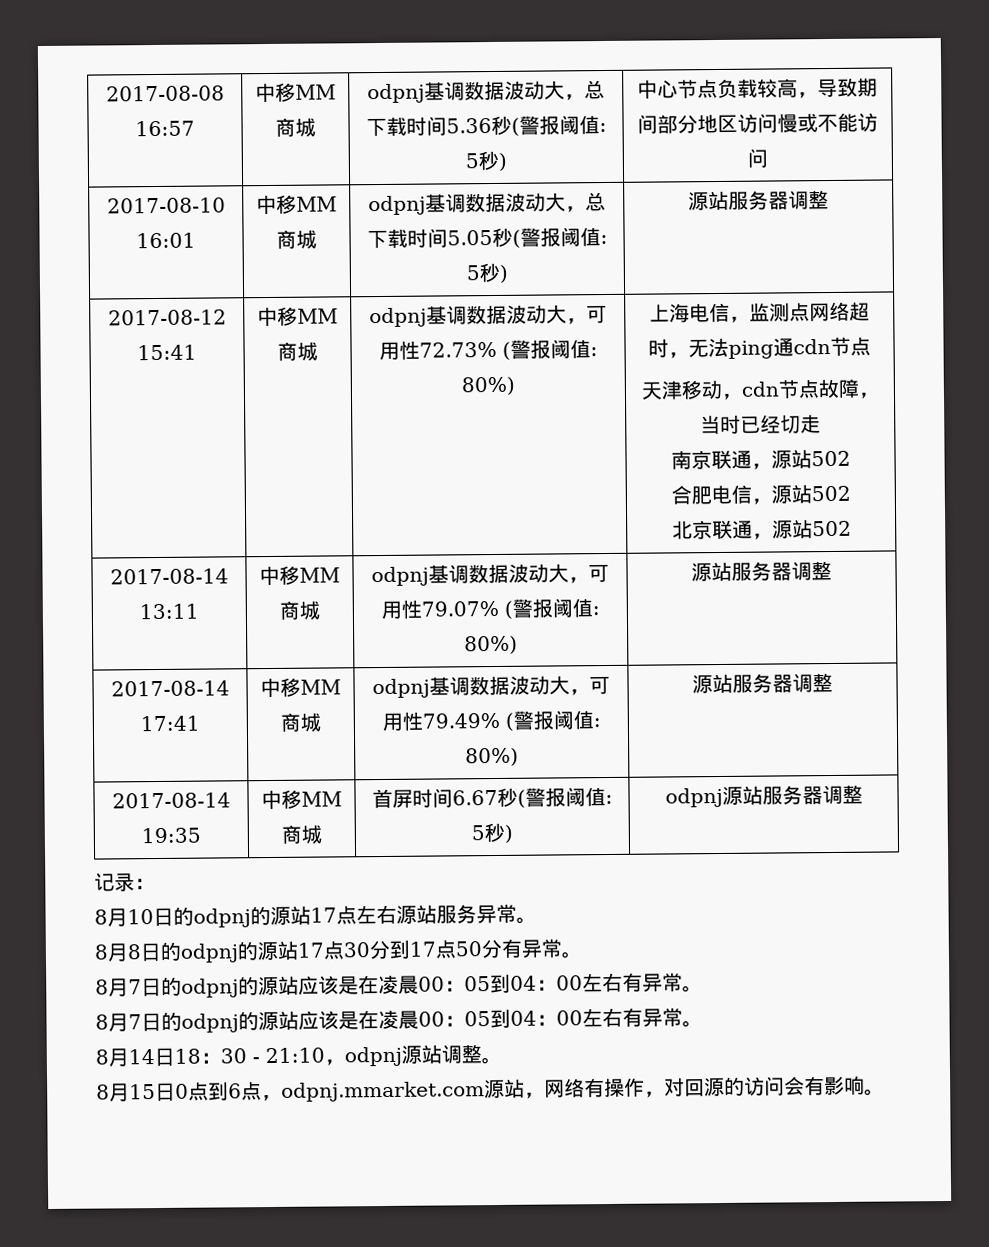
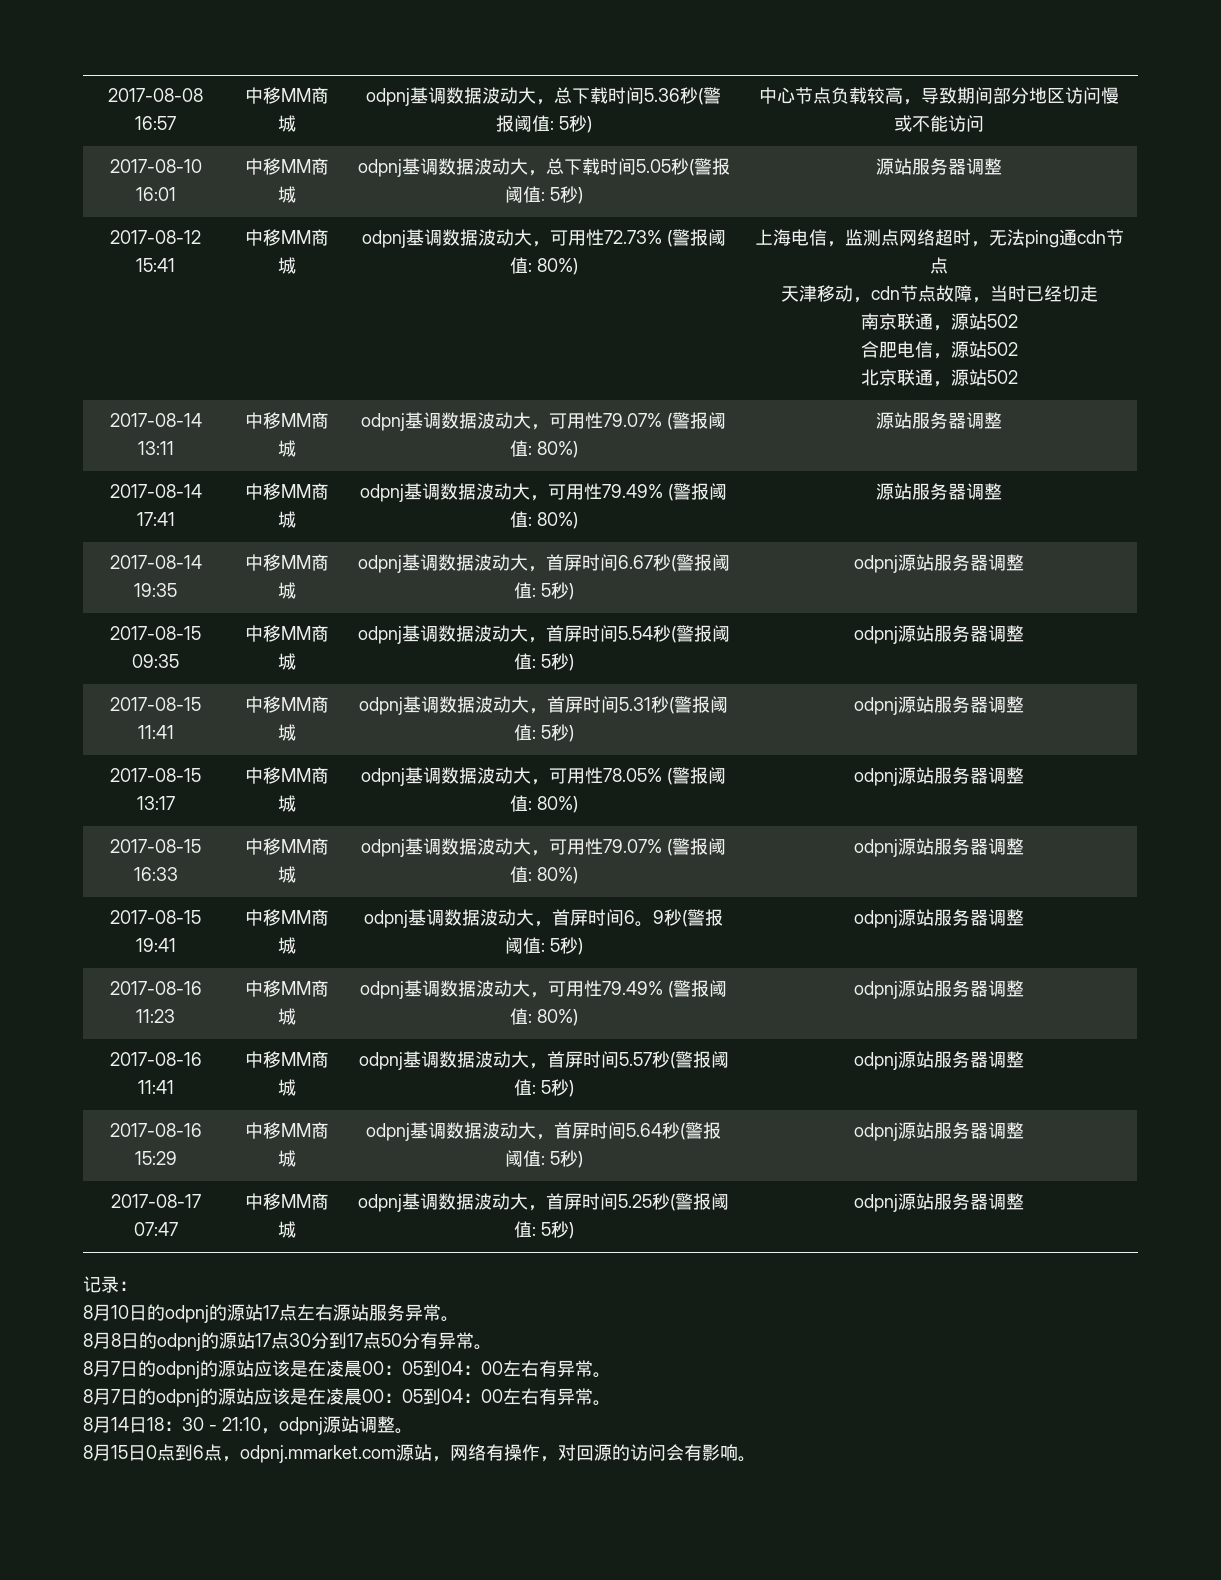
(322, 834) none -> [357,554,546,573] odpnj基调数据波动大，
(863, 794) none -> [110,626,201,640] [132,654,179,668] [245,625,329,642] [278,653,296,670] [357,625,730,644] [513,653,574,671] [854,625,1024,644] [110,697,201,711] [137,725,174,739] [245,696,329,713] [278,724,296,741] [359,696,728,715] [513,724,574,742] [854,696,1024,715] [110,768,201,782] [136,796,175,810] [245,767,329,784] [278,795,296,812] [361,767,726,786] [509,795,578,813] [854,767,1024,786] [110,839,201,853] [133,867,178,881] [245,838,329,855] [278,866,296,883] [361,838,726,857] [509,866,578,884] [854,838,1024,857] [110,910,201,924] [135,938,176,952] [245,909,329,926] [278,937,296,954] [364,909,723,928] [504,937,583,955] [854,909,1024,928] [109,981,202,995] [136,1009,175,1023] [245,980,329,997] [278,1008,296,1025] [360,980,727,999] [509,1008,578,1026] [854,980,1024,999] [109,1052,202,1066] [137,1080,174,1094] [245,1051,329,1068] [278,1079,296,1096] [358,1051,729,1070] [513,1079,574,1097] [854,1051,1024,1070] [109,1123,202,1137] [134,1151,177,1165] [245,1122,329,1139] [278,1150,296,1167] [366,1122,721,1141] [504,1150,583,1168] [854,1122,1024,1141] [110,1194,201,1208] [133,1222,178,1236] [245,1193,329,1210] [278,1221,296,1238] [358,1193,729,1212] [513,1221,574,1239] [854,1193,1024,1212] // 2017-08-15 09:35 | 中移MM商城 | odpnj基调数据波动大，首屏时间5.54秒(警报阈值: 5秒) | odpnj源站服务器调整 // 2017-08-15 11:41 | 中移MM商城 | odpnj基调数据波动大，首屏时间5.31秒(警报阈值: 5秒) | odpnj源站服务器调整 // 2017-08-15 13:17 | 中移MM商城 | odpnj基调数据波动大，可用性78.05% (警报阈值: 80%) | odpnj源站服务器调整 // 2017-08-15 16:33 | 中移MM商城 | odpnj基调数据波动大，可用性79.07% (警报阈值: 80%) | odpnj源站服务器调整 // 2017-08-15 19:41 | 中移MM商城 | odpnj基调数据波动大，首屏时间6。9秒(警报阈值: 5秒) | odpnj源站服务器调整 // 2017-08-16 11:23 | 中移MM商城 | odpnj基调数据波动大，可用性79.49% (警报阈值: 80%) | odpnj源站服务器调整 // 2017-08-16 11:41 | 中移MM商城 | odpnj基调数据波动大，首屏时间5.57秒(警报阈值: 5秒) | odpnj源站服务器调整 // 2017-08-16 15:29 | 中移MM商城 | odpnj基调数据波动大，首屏时间5.64秒(警报阈值: 5秒) | odpnj源站服务器调整 // 2017-08-17 07:47 | 中移MM商城 | odpnj基调数据波动大，首屏时间5.25秒(警报阈值: 5秒) | odpnj源站服务器调整

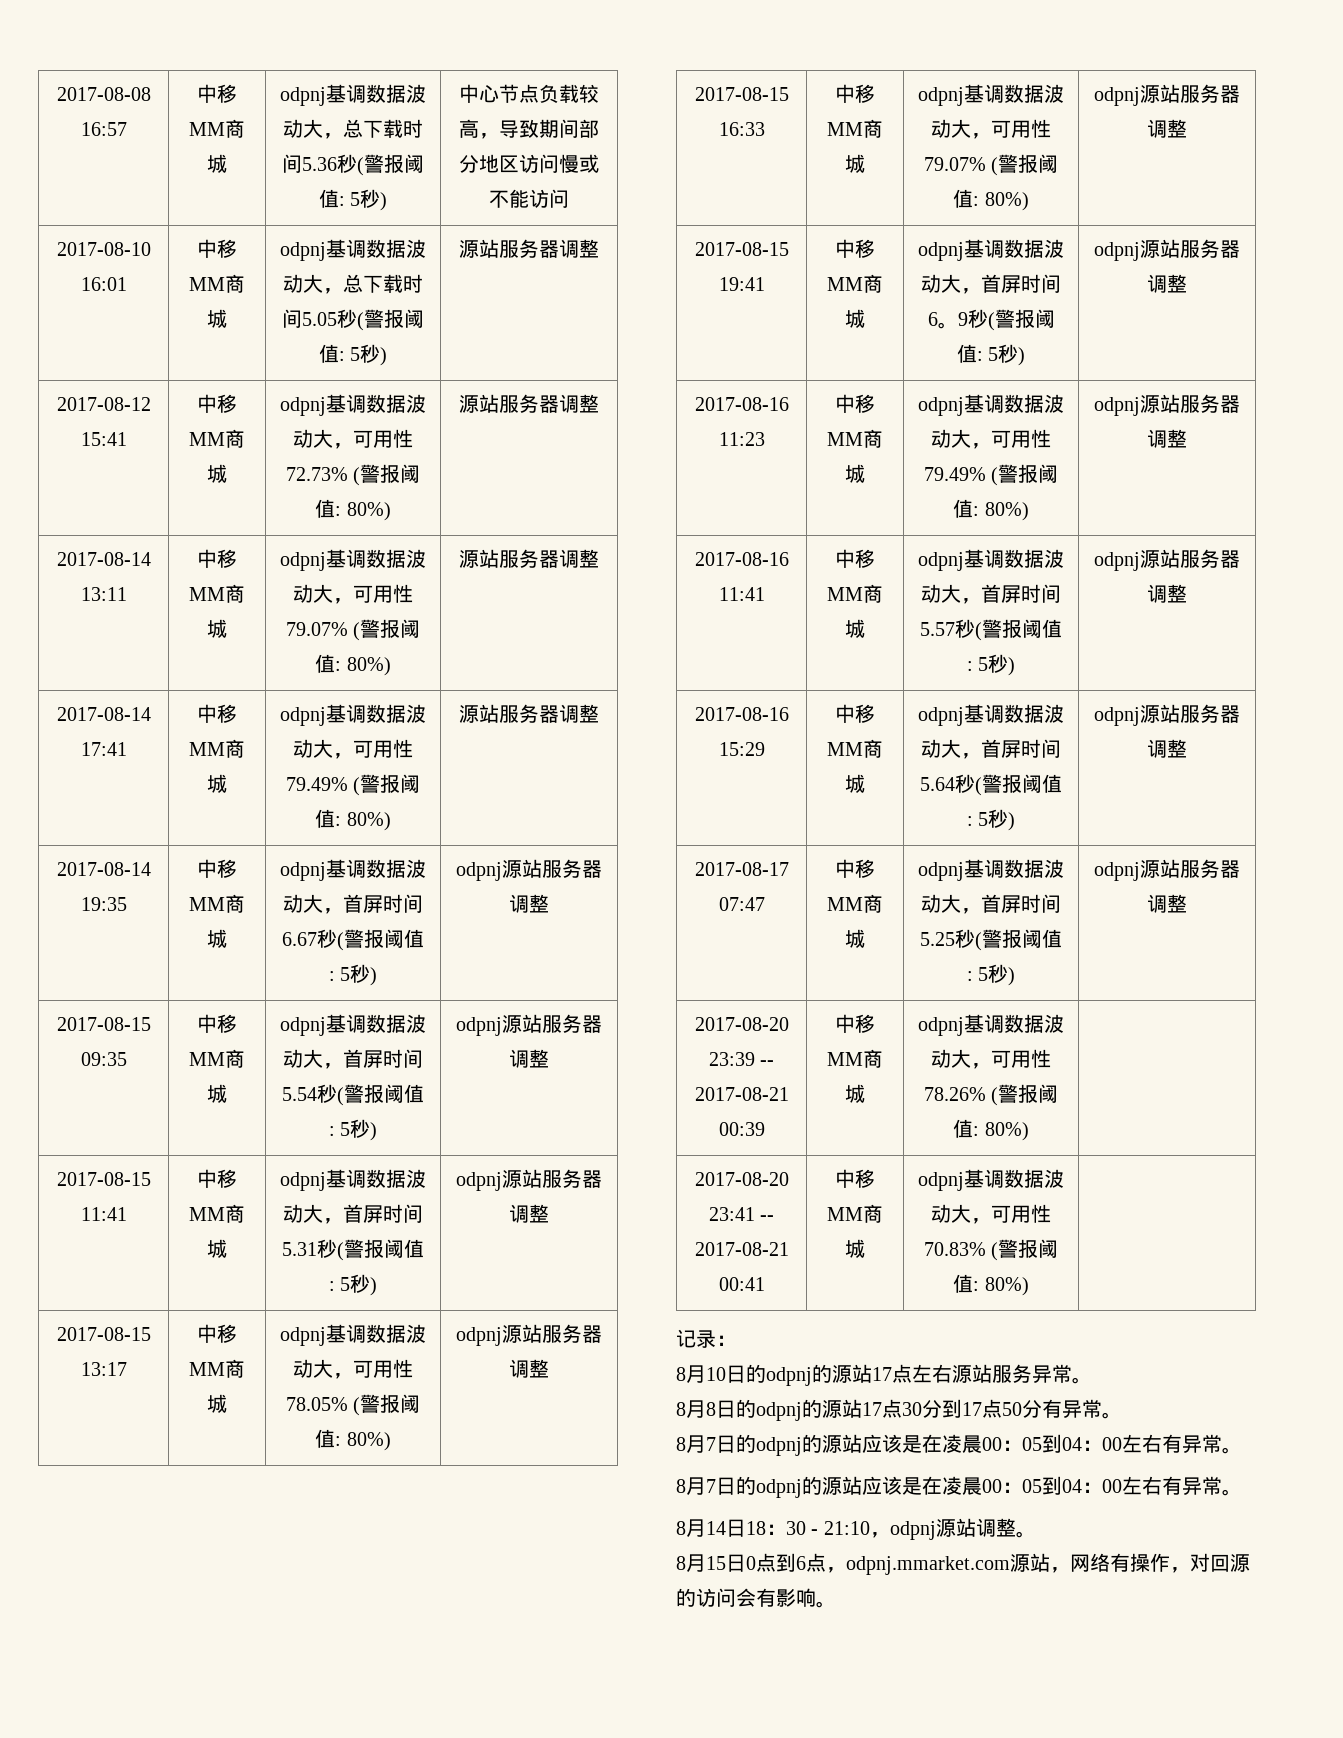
[754,229,1124,248] [930,257,948,274] [780,285,1098,303] [860,313,1018,331] [860,341,1018,359] [860,369,1018,387] 上海电信，监测点网络超时，无法ping通cdn节点 // 天津移动，cdn节点故障，当时已经切走 // 南京联通，源站502 // 合肥电信，源站502 // 北京联通，源站502 -> [459,394,599,413] 源站服务器调整
(1024, 1201) none -> [694,1017,789,1031] [708,1052,775,1066] [694,1087,789,1101] [718,1122,765,1136] [835,1014,875,1033] [827,1049,883,1068] [845,1084,865,1103] [918,1014,1064,1036] [931,1049,1051,1069] [923,1084,1059,1106] [953,1119,1029,1141] [694,1172,789,1186] [708,1207,775,1221] [694,1242,789,1256] [718,1277,765,1291] [835,1169,875,1188] [827,1204,883,1223] [845,1239,865,1258] [918,1169,1064,1191] [931,1204,1051,1224] [923,1239,1059,1261] [953,1274,1029,1296] // 2017-08-20 23:39 -- 2017-08-21 00:39 | 中移MM商城 | odpnj基调数据波动大，可用性78.26% (警报阈值: 80%) | // 2017-08-20 23:41 -- 2017-08-21 00:41 | 中移MM商城 | odpnj基调数据波动大，可用性70.83% (警报阈值: 80%) |

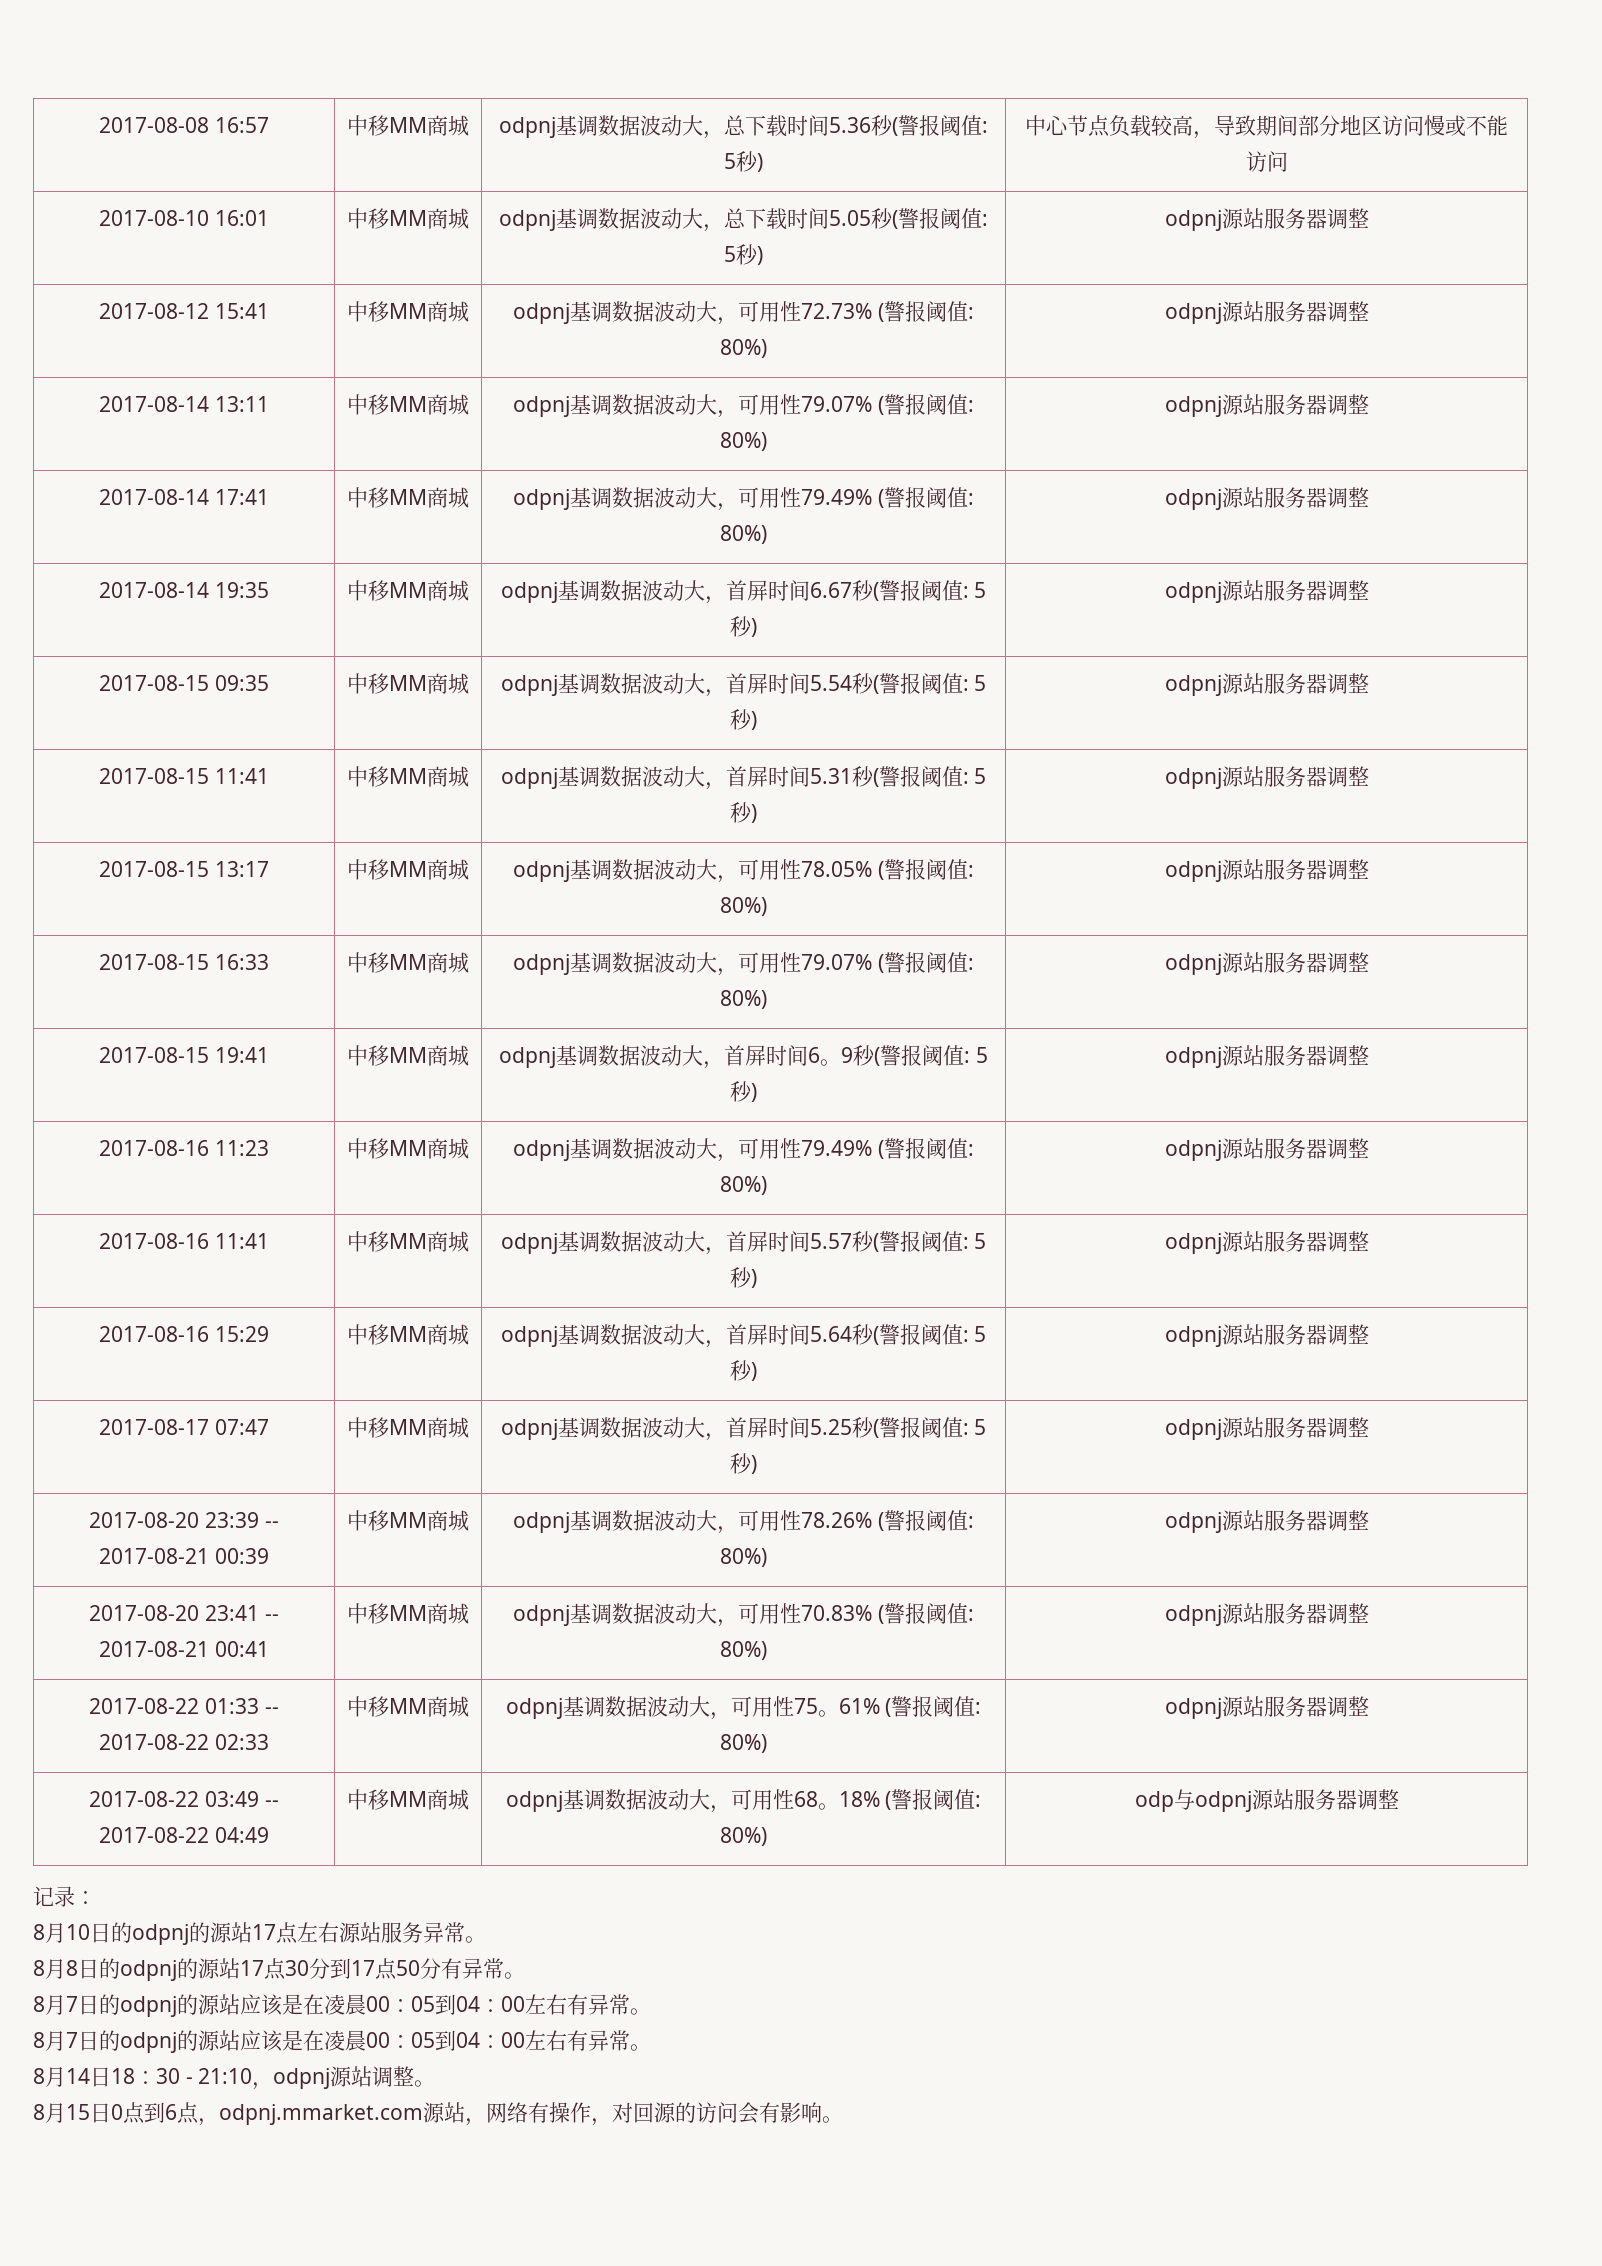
(388, 356) none -> [1164,210,1222,231] odpnj
(391, 511) none -> [1164,303,1222,324] odpnj
(391, 666) none -> [1164,396,1222,417] odpnj
(391, 821) none -> [1164,489,1222,510] odpnj
(1029, 1131) none -> [1164,1510,1369,1533] odpnj源站服务器调整
(1029, 1286) none -> [1164,1603,1369,1626] [89,1698,279,1714] [99,1734,269,1750] [347,1696,470,1717] [505,1696,982,1720] [720,1734,767,1753] [1164,1696,1369,1719] [89,1791,279,1807] [99,1827,269,1843] [347,1789,470,1810] [505,1789,982,1813] [720,1827,767,1846] [1134,1789,1399,1812] odpnj源站服务器调整 // 2017-08-22 01:33 -- 2017-08-22 02:33 | 中移MM商城 | odpnj基调数据波动大，可用性75。61% (警报阈值: 80%) | odpnj源站服务器调整 // 2017-08-22 03:49 -- 2017-08-22 04:49 | 中移MM商城 | odpnj基调数据波动大，可用性68。18% (警报阈值: 80%) | odp与odpnj源站服务器调整

